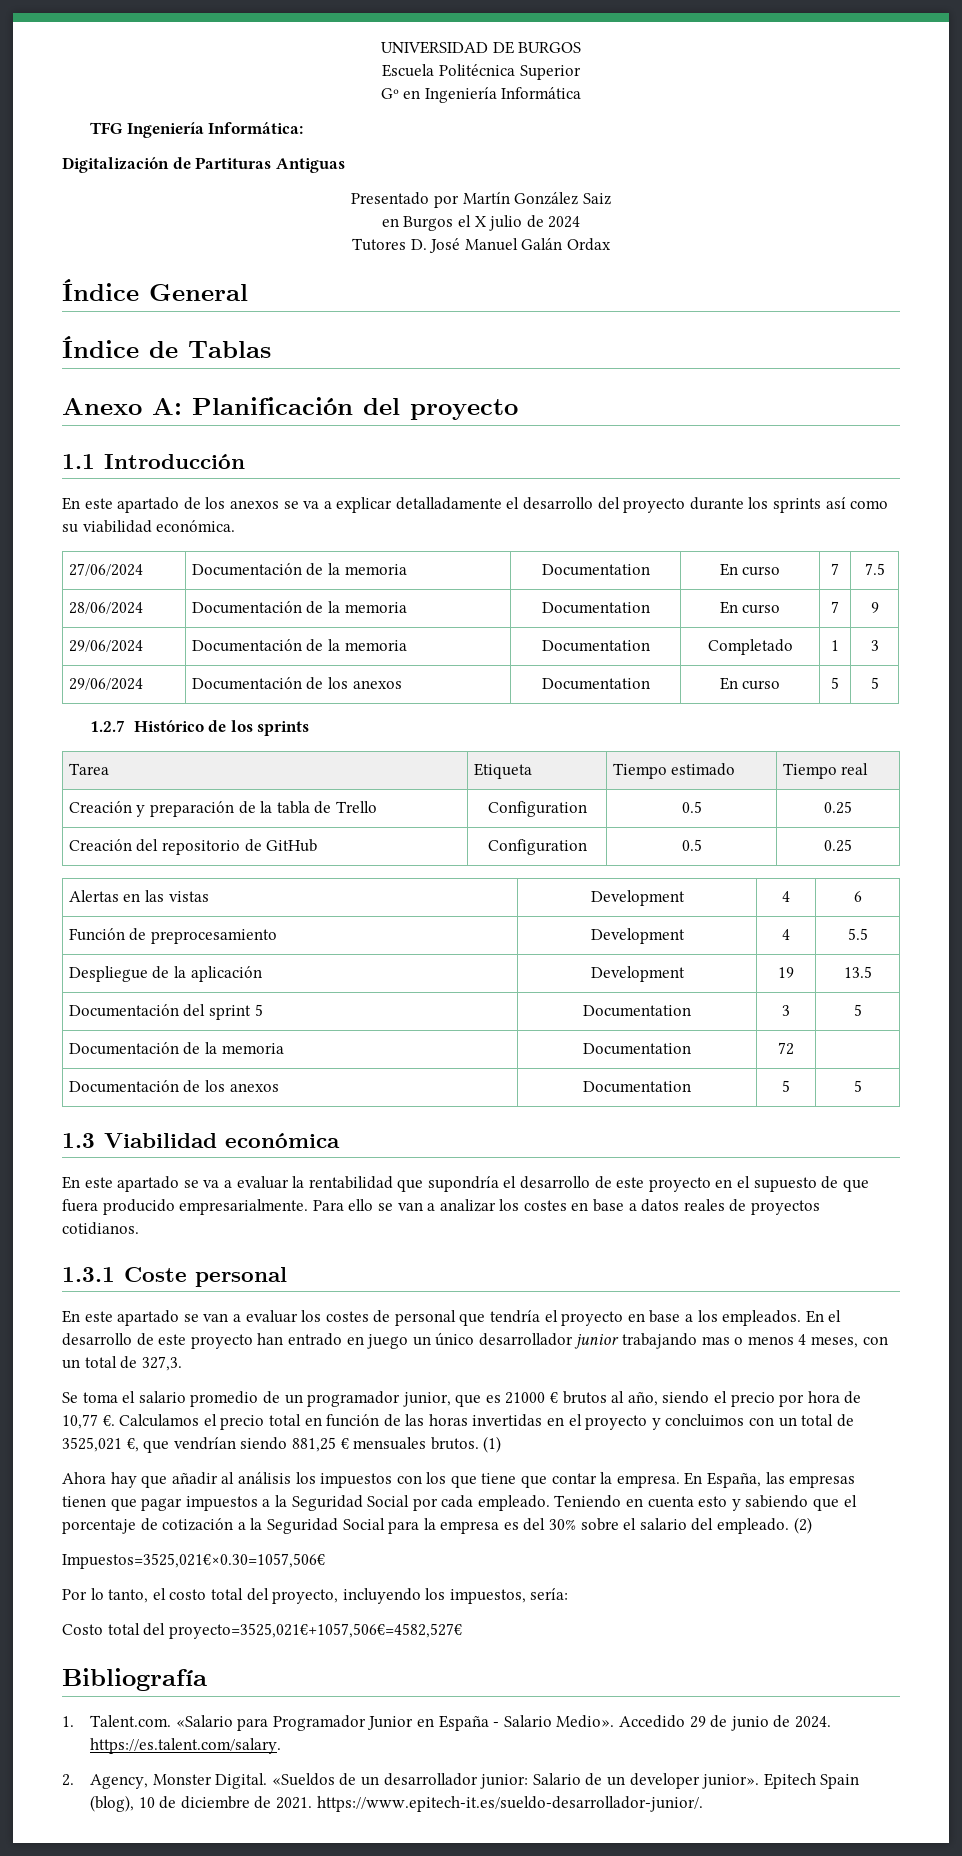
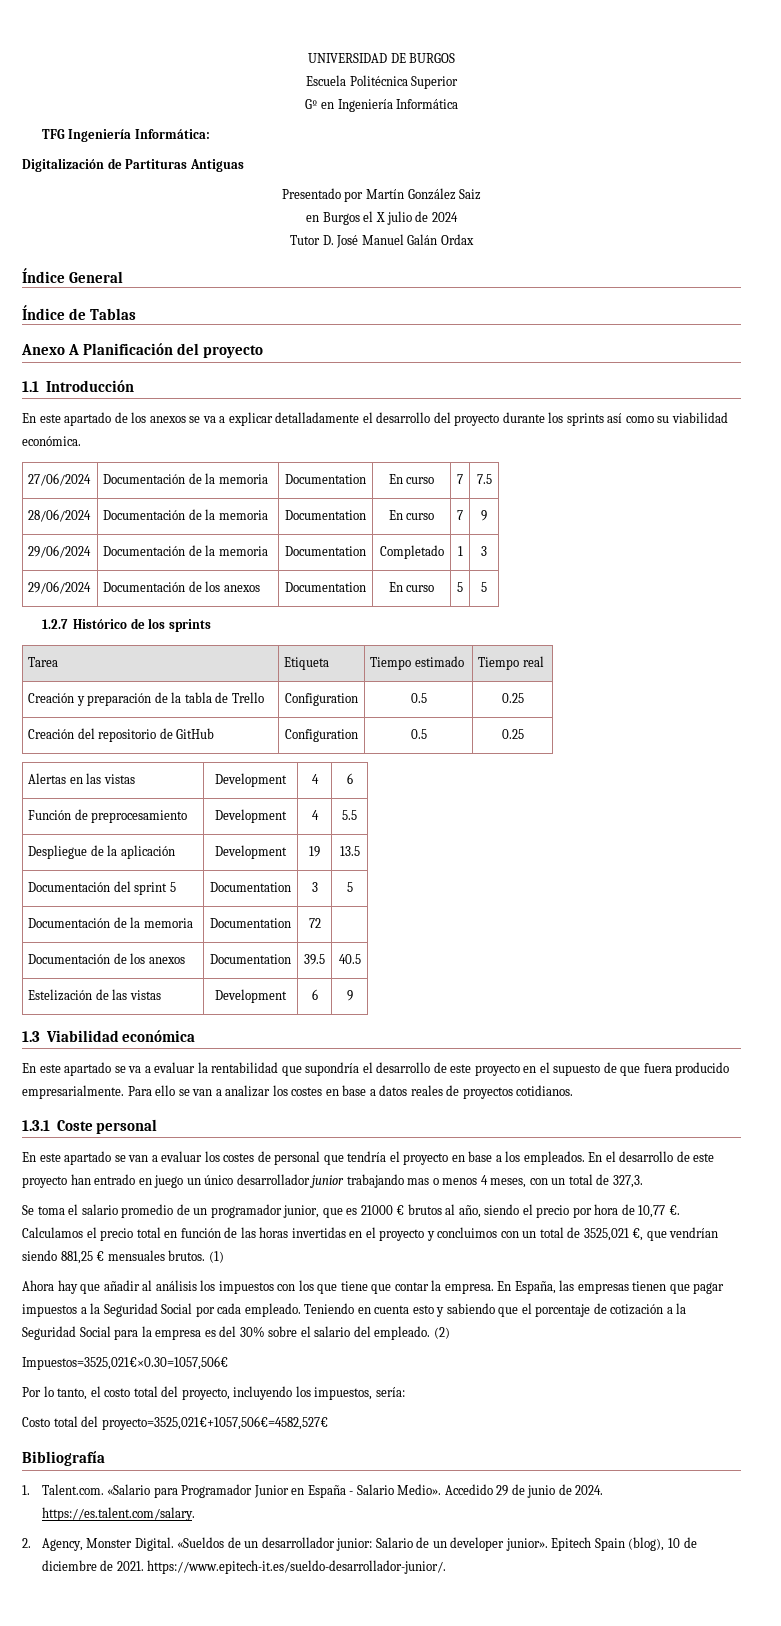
[352,238,407,251] Tutores -> [290,235,321,245] Tutor
[152,398,182,415] A: -> [68,344,80,355] A
[782,1080,790,1092] [853,1080,862,1092] 5 | 5 -> [304,954,325,965] [338,954,361,964] [28,989,161,1001] [215,989,287,1003] [311,989,318,1000] [346,990,353,1001] 39.5 | 40.5 // Estelización de las vistas | Development | 6 | 9

